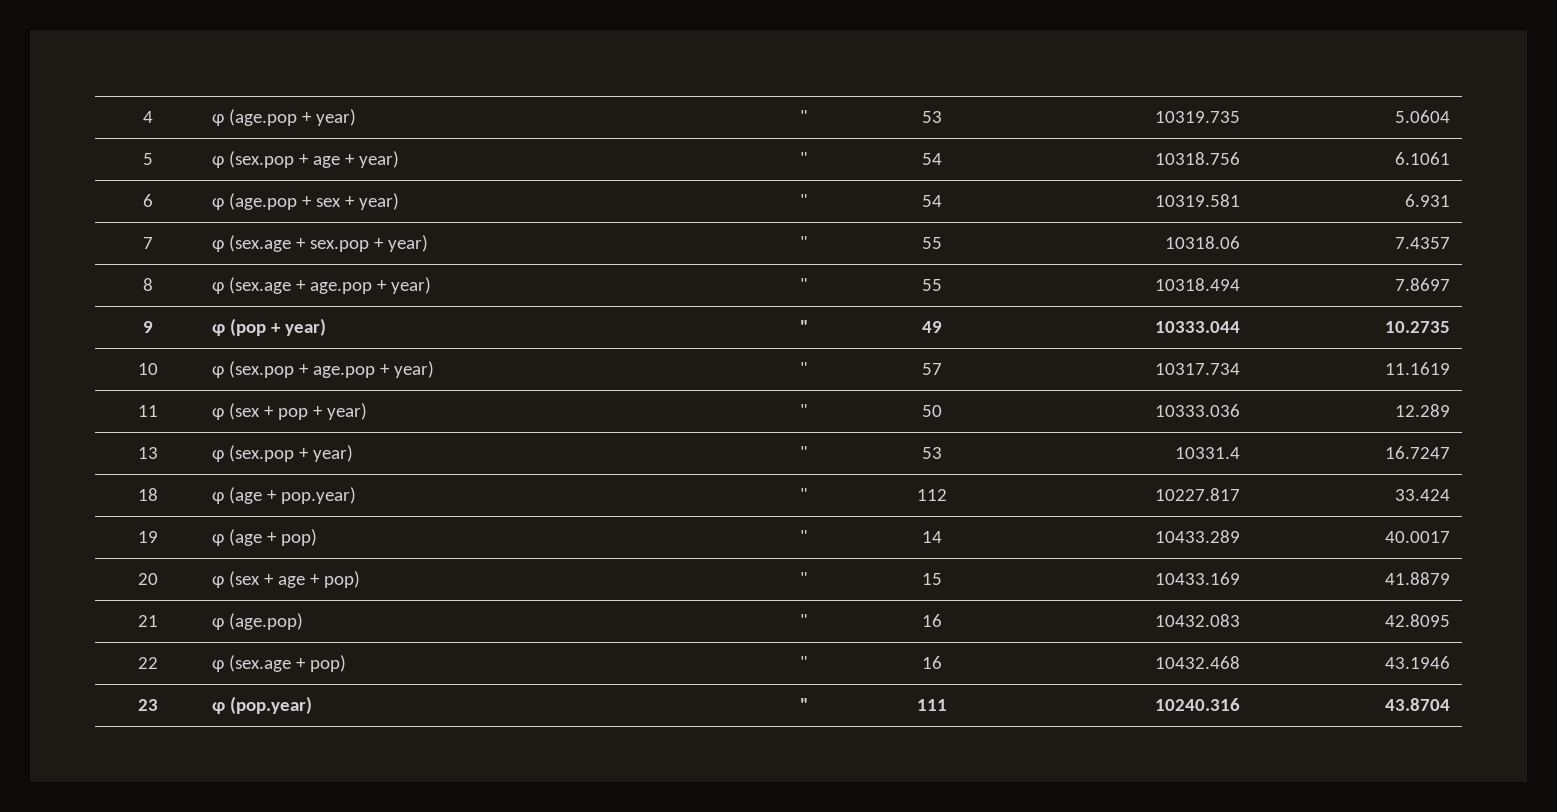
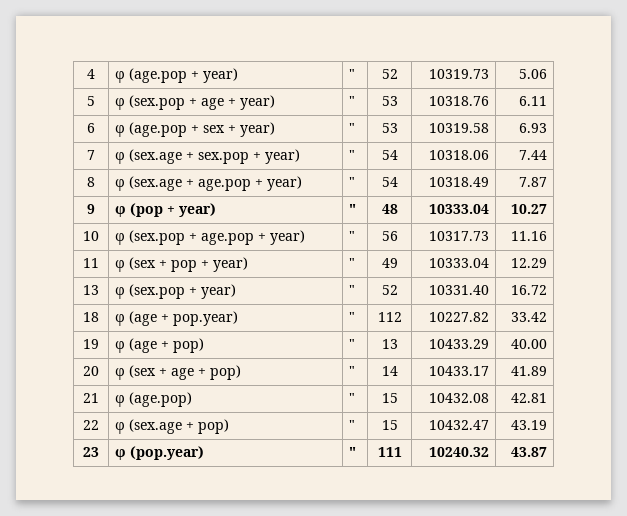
[922,111,942,123] [1154,111,1240,123] [1394,110,1450,123] 53 | 10319.735 | 5.0604 -> [381,69,398,79] [428,69,489,79] [518,69,547,79] 52 | 10319.73 | 5.06
[922,153,942,165] [1154,152,1240,165] [1394,152,1450,165] 54 | 10318.756 | 6.1061 -> [381,96,398,106] [428,96,489,106] [518,96,547,106] 53 | 10318.76 | 6.11
[922,195,942,207] [1154,194,1240,207] [1404,194,1450,207] 54 | 10319.581 | 6.931 -> [381,123,398,133] [428,123,489,133] [518,123,547,133] 53 | 10319.58 | 6.93
[922,237,942,249] 55 -> [381,150,398,160] 54
[1394,237,1450,249] 7.4357 -> [518,150,547,160] 7.44
[922,279,942,291] [1154,278,1240,291] [1394,278,1450,291] 55 | 10318.494 | 7.8697 -> [381,177,398,187] [428,177,489,187] [518,177,547,187] 54 | 10318.49 | 7.87
[922,321,942,333] [1154,321,1240,333] [1384,321,1450,333] 49 | 10333.044 | 10.2735 -> [381,204,398,214] [428,204,489,214] [510,204,547,214] 48 | 10333.04 | 10.27
[922,363,942,375] [1154,363,1240,375] [1384,362,1450,375] 57 | 10317.734 | 11.1619 -> [381,231,398,241] [428,231,489,241] [510,231,547,241] 56 | 10317.73 | 11.16
[922,405,942,417] [1154,404,1240,417] [1394,404,1450,417] 50 | 10333.036 | 12.289 -> [381,258,398,268] [428,258,489,268] [510,258,547,268] 49 | 10333.04 | 12.29
[922,447,942,459] [1174,447,1240,459] [1384,446,1450,459] 53 | 10331.4 | 16.7247 -> [381,285,398,295] [428,285,489,295] [510,285,547,295] 52 | 10331.40 | 16.72
[1154,488,1240,501] [1394,489,1450,501] 10227.817 | 33.424 -> [428,312,489,322] [510,312,547,322] 10227.82 | 33.42
[922,531,942,543] [1154,530,1240,543] [1384,531,1450,543] 14 | 10433.289 | 40.0017 -> [381,339,398,349] [428,339,489,349] [510,339,547,349] 13 | 10433.29 | 40.00
[922,573,942,585] [1154,572,1240,585] [1384,572,1450,585] 15 | 10433.169 | 41.8879 -> [381,366,398,376] [428,366,489,376] [510,366,547,376] 14 | 10433.17 | 41.89
[922,614,942,627] [1154,614,1240,627] [1384,614,1450,627] 16 | 10432.083 | 42.8095 -> [381,393,398,403] [428,393,489,403] [510,393,547,403] 15 | 10432.08 | 42.81
[922,656,942,669] [1154,656,1240,669] [1384,656,1450,669] 16 | 10432.468 | 43.1946 -> [381,420,398,430] [428,420,489,430] [510,420,547,430] 15 | 10432.47 | 43.19
[1154,698,1240,711] [1384,698,1450,711] 10240.316 | 43.8704 -> [428,447,489,457] [510,447,547,457] 10240.32 | 43.87

